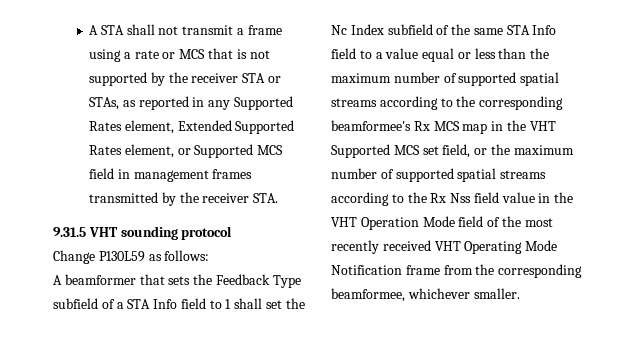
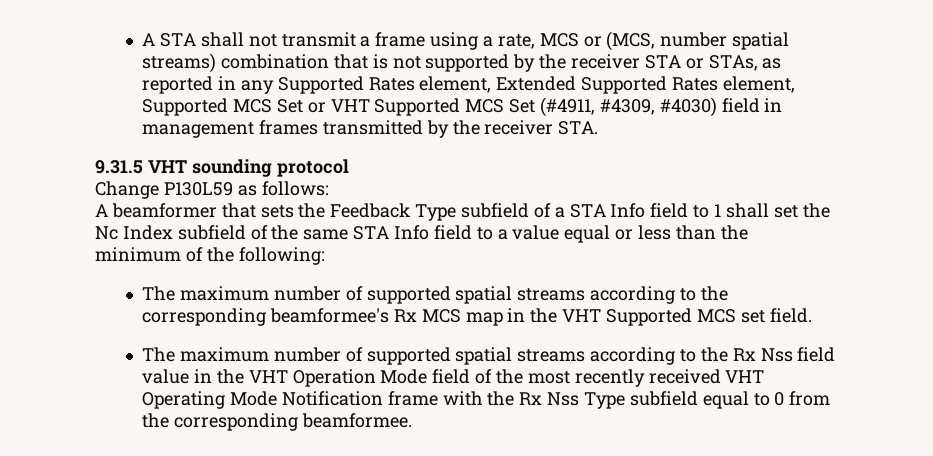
[134,49,206,59] rate or MCS -> [497,31,790,51] [142,53,329,73] rate, MCS or (MCS, number spatial streams) combination
[177,144,284,158] or Supported MCS -> [142,97,717,117] Supported MCS Set or VHT Supported MCS Set (#4911, #4309, #4030)
(550, 53) none -> [95,247,325,265] [142,286,176,301] minimum of the following: // The
[442,144,510,158] field, or the -> [769,308,812,323] [142,347,176,362] field. // The
[443,264,583,278] [331,288,520,302] from the corresponding beamformee, whichever smaller. -> [442,391,831,409] [142,413,412,431] with the Rx Nss Type subfield equal to 0 from the corresponding beamformee.

